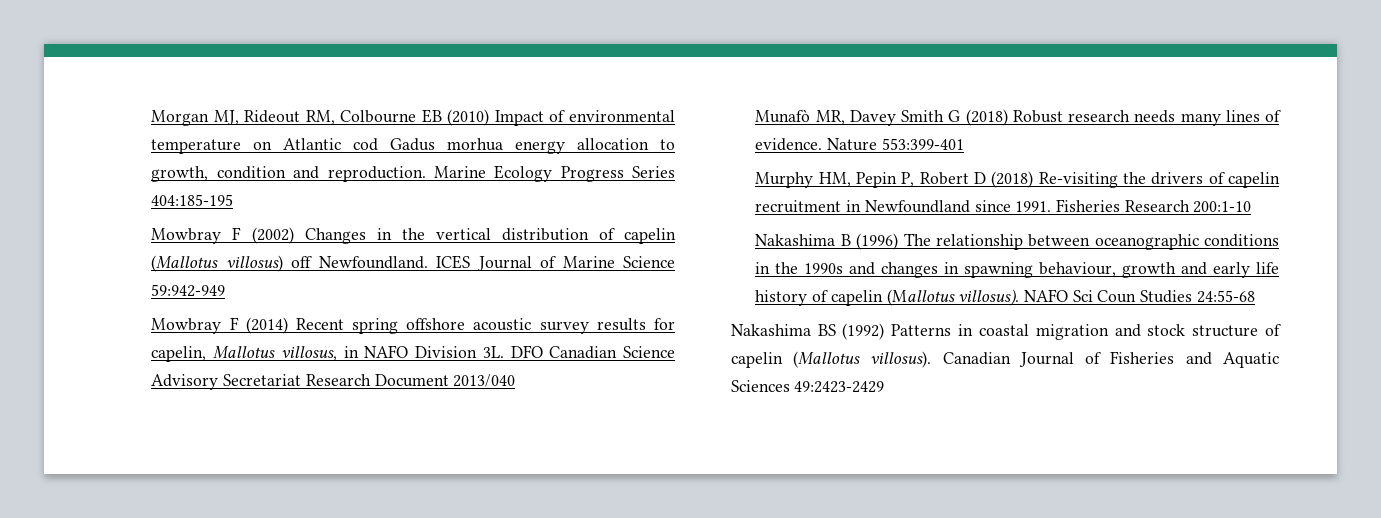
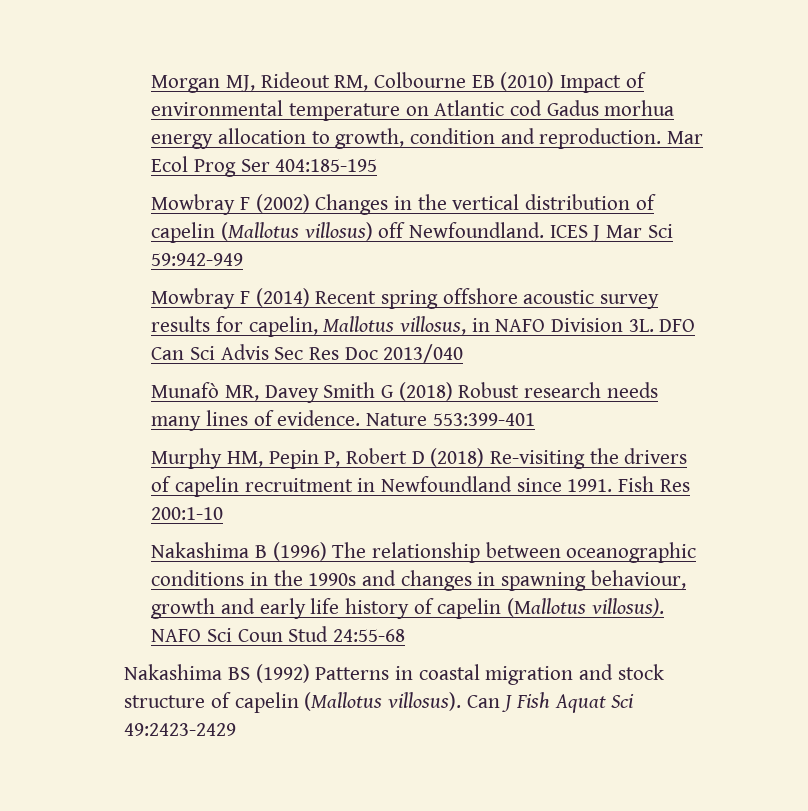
[433,165,675,182] Marine Ecology Progress Series -> [667,131,704,144] [151,156,270,177] Mar Ecol Prog Ser
[476,256,676,271] Journal of Marine Science -> [590,224,673,242] J Mar Sci
[549,346,675,359] [151,374,449,390] Canadian Science Advisory Secretariat Research Document -> [151,344,378,360] Can Sci Advis Sec Res Doc
[1056,199,1190,212] Fisheries Research -> [618,476,690,492] Fish Res
[1140,290,1193,303] Studies -> [288,626,329,642] Stud
[942,351,1279,368] [730,380,790,392] Canadian Journal of Fisheries and Aquatic Sciences -> [466,692,635,713] Can J Fish Aquat Sci

